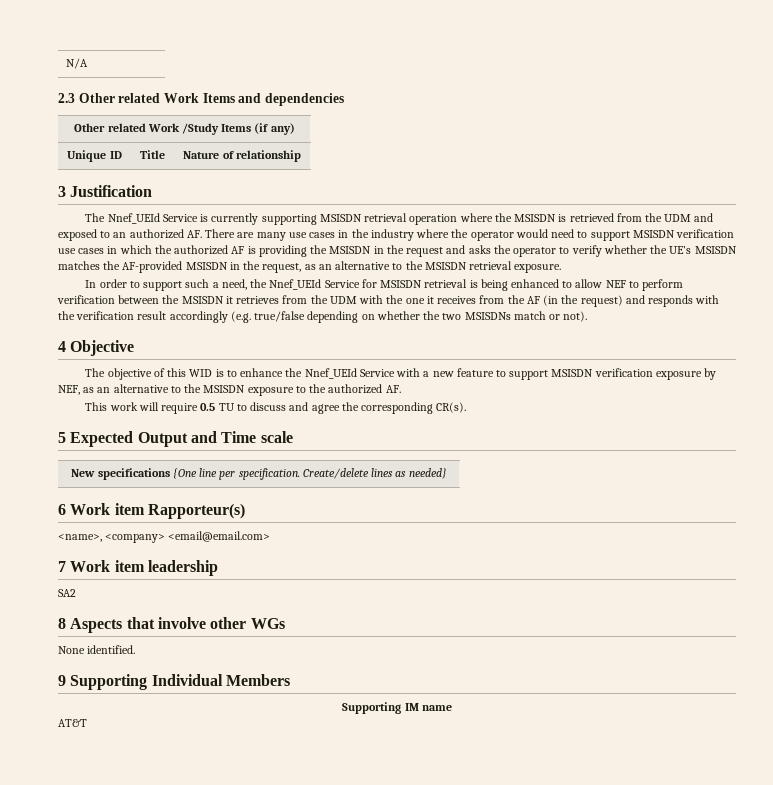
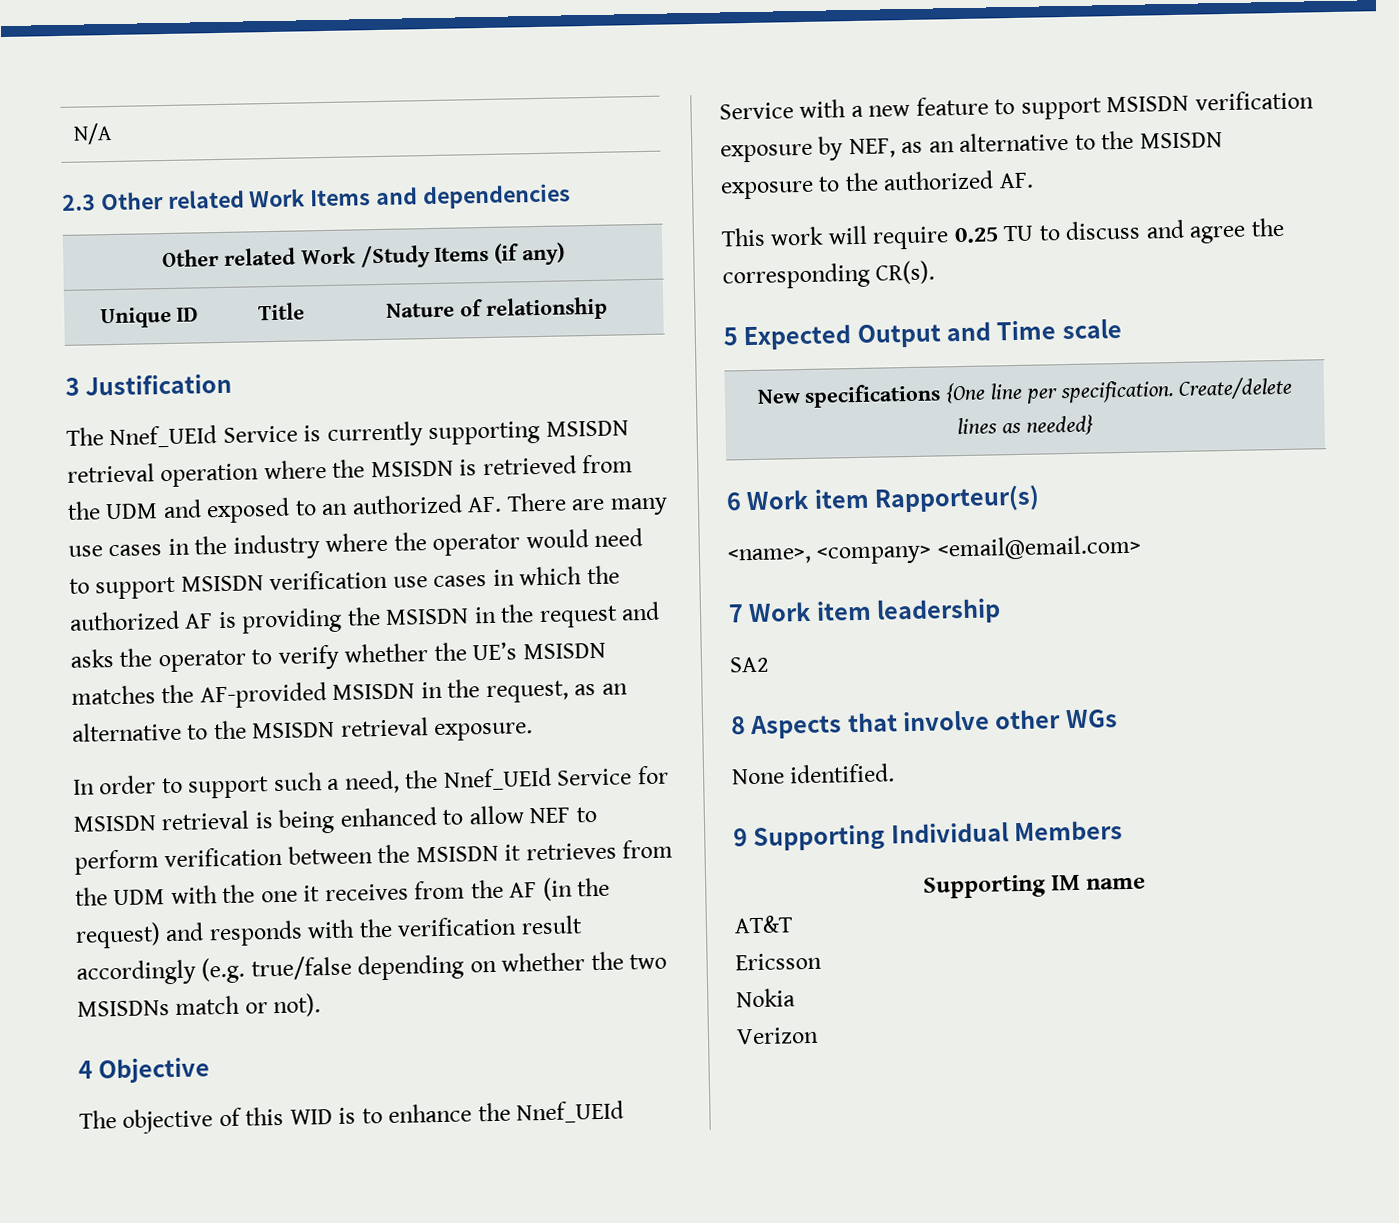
[200,403,216,411] 0.5 -> [953,227,999,244] 0.25
(87, 723) none -> [735,952,822,971] [736,988,796,1008] [736,1026,819,1045] // Ericsson // Nokia // Verizon

